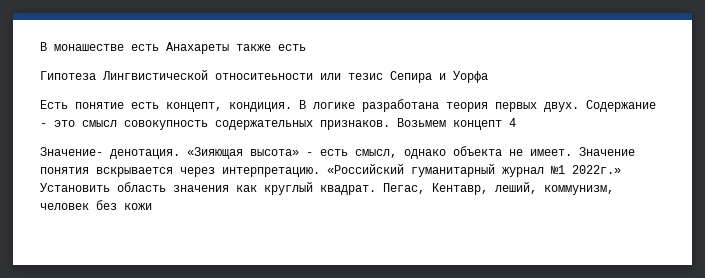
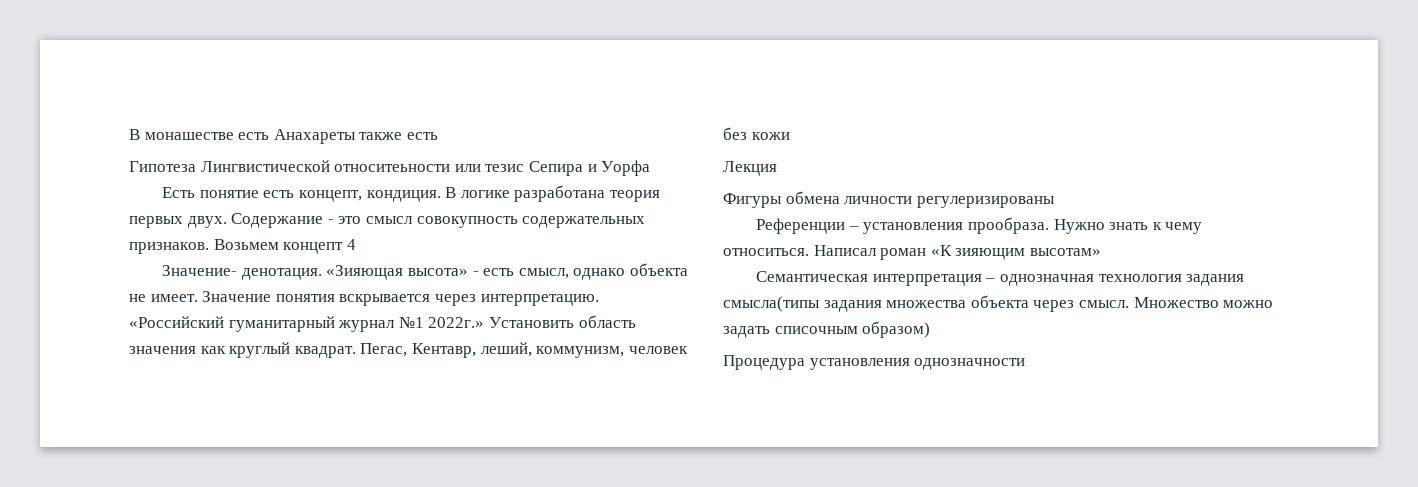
(152, 206) none -> [723,161,777,176] [723,191,1055,208] [756,217,1203,234] [723,245,1101,260] [756,271,1245,286] [723,295,1274,312] [723,321,931,338] [723,355,1026,370] // Лекция // Фигуры обмена личности регулеризированы // Референции – установления прообраза. Нужно знать к чему относиться. Написал роман «К зияющим высотам» // Семантическая интерпретация – однозначная технология задания смысла(типы задания множества объекта через смысл. Множество можно задать списочным образом) // Процедура установления однозначности

